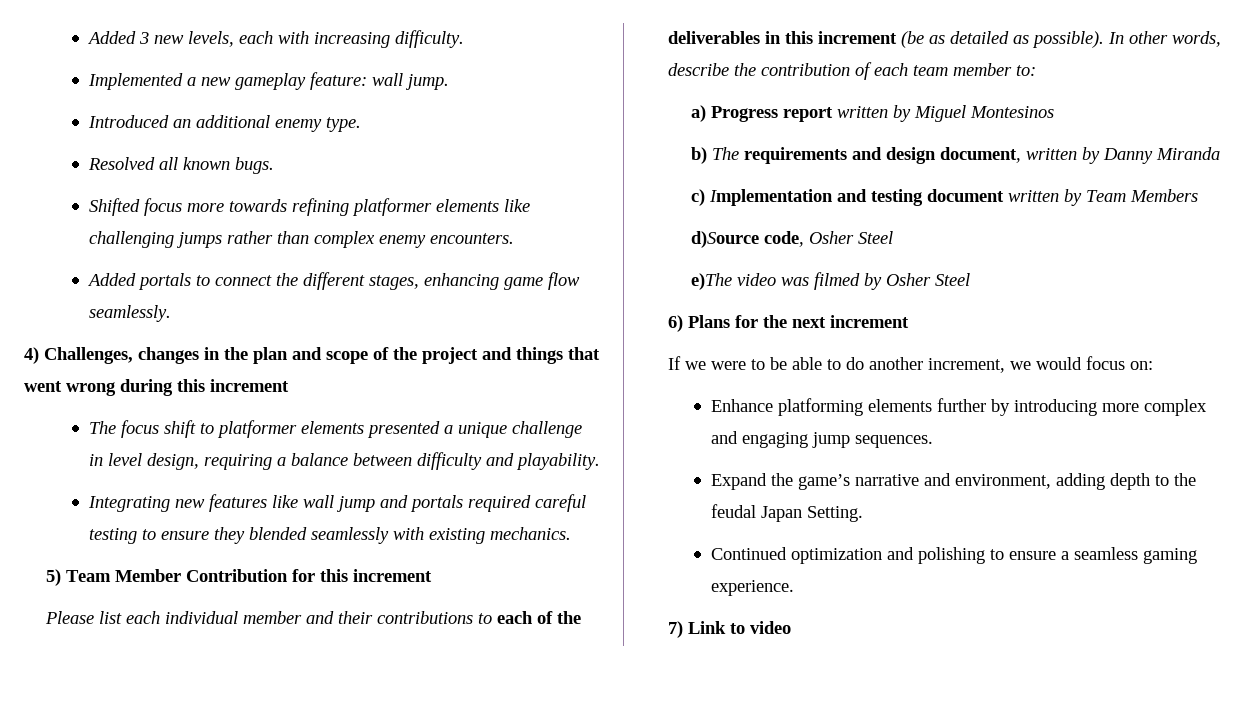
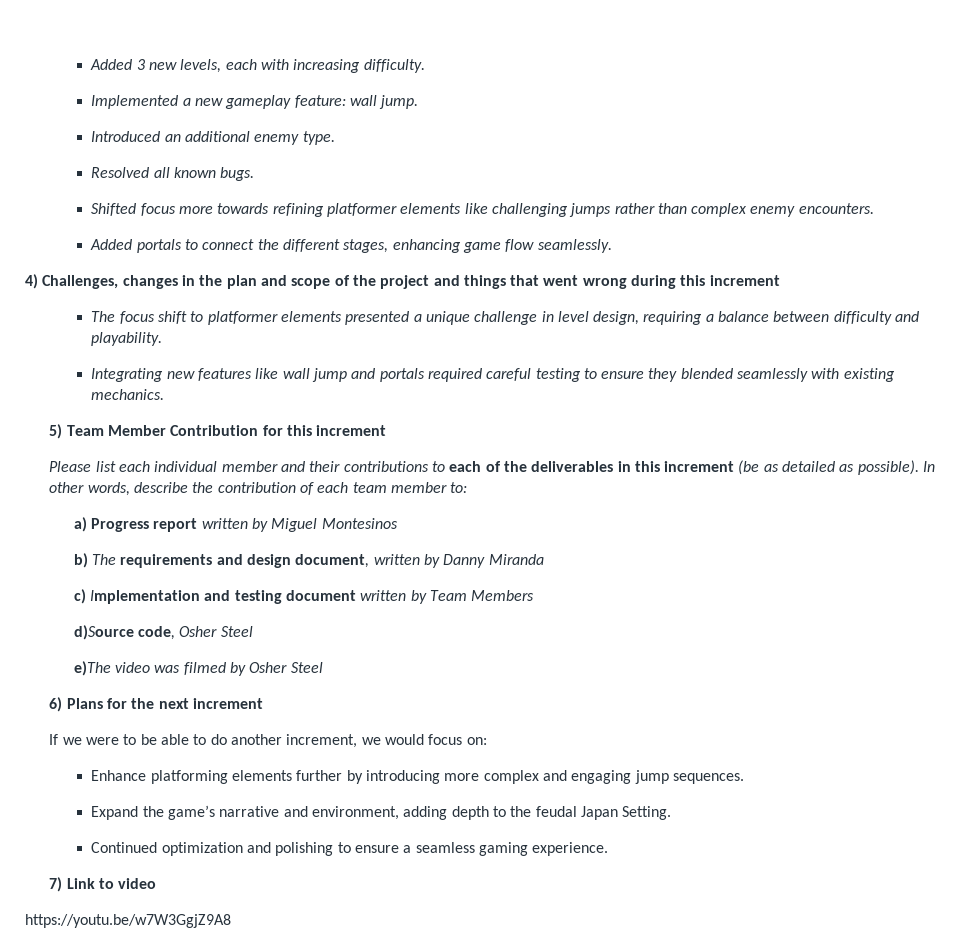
(792, 627) none -> [25,914,231,928] // https://youtu.be/w7W3GgjZ9A8

